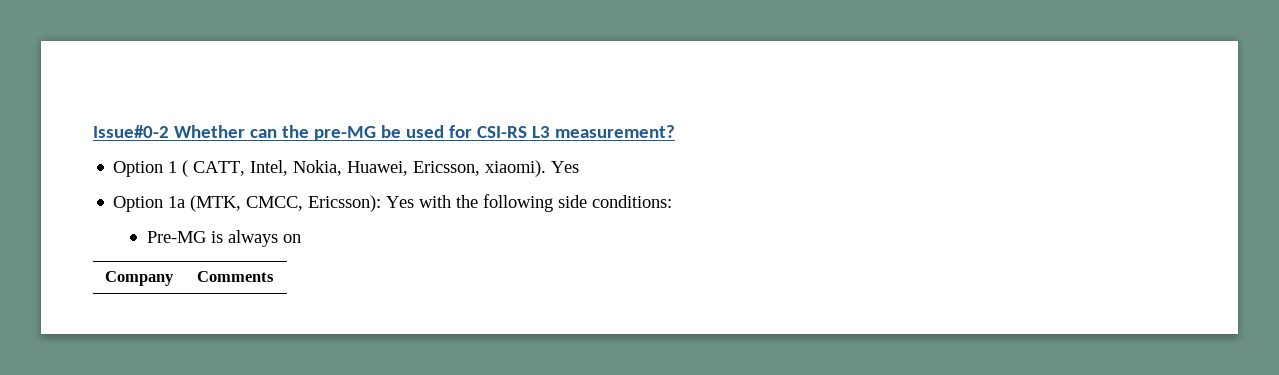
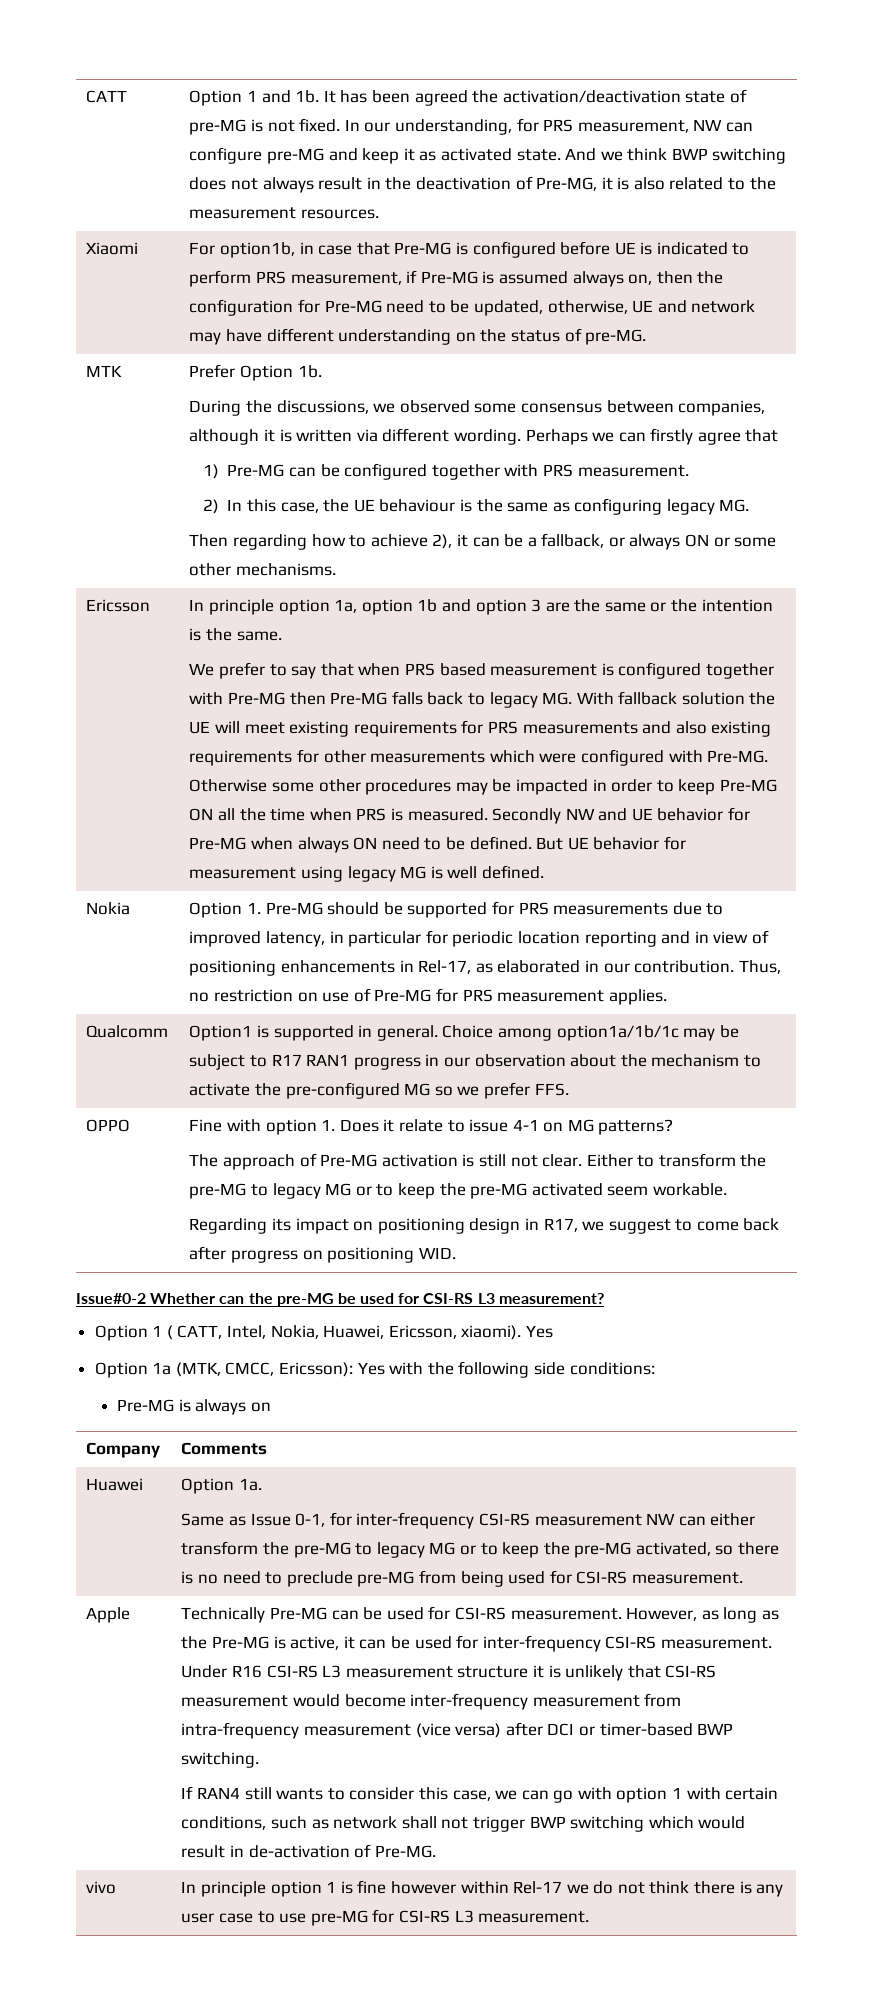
(93, 131) none -> [86,90,128,103] [189,89,747,106] [189,118,753,135] [189,147,787,164] [189,176,776,193] [189,207,379,219] [86,242,139,255] [189,241,750,258] [189,270,724,287] [189,299,756,316] [189,328,647,345] [86,365,123,377] [189,364,322,381] [189,400,766,416] [189,428,779,445] [202,463,689,480] [202,498,750,515] [189,533,777,550] [189,563,336,576] [86,599,151,612] [189,599,773,615] [189,628,282,641] [189,662,774,679] [189,691,776,708] [189,720,772,737] [189,749,769,766] [189,779,777,795] [189,807,751,824] [189,836,686,853] [189,865,544,882] [86,902,131,915] [189,901,724,918] [189,930,769,947] [189,960,781,976] [189,988,667,1005] [86,1025,169,1038] [189,1025,739,1041] [189,1054,761,1070] [189,1082,569,1099] [86,1119,131,1132] [189,1119,674,1135] [189,1153,767,1170] [189,1183,727,1199] [189,1218,780,1234] [189,1246,456,1263] CATT | Option 1 and 1b. It has been agreed the activation/deactivation state of pre-MG is not fixed. In our understanding, for PRS measurement, NW can configure pre-MG and keep it as activated state. And we think BWP switching does not always result in the deactivation of Pre-MG, it is also related to the measurement resources. // Xiaomi | For option1b, in case that Pre-MG is configured before UE is indicated to perform PRS measurement, if Pre-MG is assumed always on, then the configuration for Pre-MG need to be updated, otherwise, UE and network may have different understanding on the status of pre-MG. // MTK | Prefer Option 1b. // During the discussions, we observed some consensus between companies, although it is written via different wording. Perhaps we can firstly agree that // 1) Pre-MG can be configured together with PRS measurement. // 2) In this case, the UE behaviour is the same as configuring legacy MG. // Then regarding how to achieve 2), it can be a fallback, or always ON or some other mechanisms. // Ericsson | In principle option 1a, option 1b and option 3 are the same or the intention is the same. // We prefer to say that when PRS based measurement is configured together with Pre-MG then Pre-MG falls back to legacy MG. With fallback solution the UE will meet existing requirements for PRS measurements and also existing requirements for other measurements which were configured with Pre-MG. Otherwise some other procedures may be impacted in order to keep Pre-MG ON all the time when PRS is measured. Secondly NW and UE behavior for Pre-MG when always ON need to be defined. But UE behavior for measurement using legacy MG is well defined. // Nokia | Option 1. Pre-MG should be supported for PRS measurements due to improved latency, in particular for periodic location reporting and in view of positioning enhancements in Rel-17, as elaborated in our contribution. Thus, no restriction on use of Pre-MG for PRS measurement applies. // Qualcomm | Option1 is supported in general. Choice among option1a/1b/1c may be subject to R17 RAN1 progress in our observation about the mechanism to activate the pre-configured MG so we prefer FFS. // OPPO | Fine with option 1. Does it relate to issue 4-1 on MG patterns? // The approach of Pre-MG activation is still not clear. Either to transform the pre-MG to legacy MG or to keep the pre-MG activated seem workable. // Regarding its impact on positioning design in R17, we suggest to come back after progress on positioning WID. //
(274, 276) none -> [86,1478,144,1491] [181,1478,262,1494] [181,1512,756,1529] [181,1541,780,1558] [181,1570,743,1587] [86,1607,131,1623] [181,1606,779,1623] [181,1635,772,1652] [181,1665,717,1681] [181,1693,682,1710] [181,1722,734,1739] [181,1752,260,1768] [181,1786,779,1803] [181,1816,746,1832] [181,1844,436,1858] [86,1881,117,1894] [181,1880,784,1897] [181,1909,590,1926] // Huawei | Option 1a. // Same as Issue 0-1, for inter-frequency CSI-RS measurement NW can either transform the pre-MG to legacy MG or to keep the pre-MG activated, so there is no need to preclude pre-MG from being used for CSI-RS measurement. // Apple | Technically Pre-MG can be used for CSI-RS measurement. However, as long as the Pre-MG is active, it can be used for inter-frequency CSI-RS measurement. Under R16 CSI-RS L3 measurement structure it is unlikely that CSI-RS measurement would become inter-frequency measurement from intra-frequency measurement (vice versa) after DCI or timer-based BWP switching. // If RAN4 still wants to consider this case, we can go with option 1 with certain conditions, such as network shall not trigger BWP switching which would result in de-activation of Pre-MG. // vivo | In principle option 1 is fine however within Rel-17 we do not think there is any user case to use pre-MG for CSI-RS L3 measurement.

